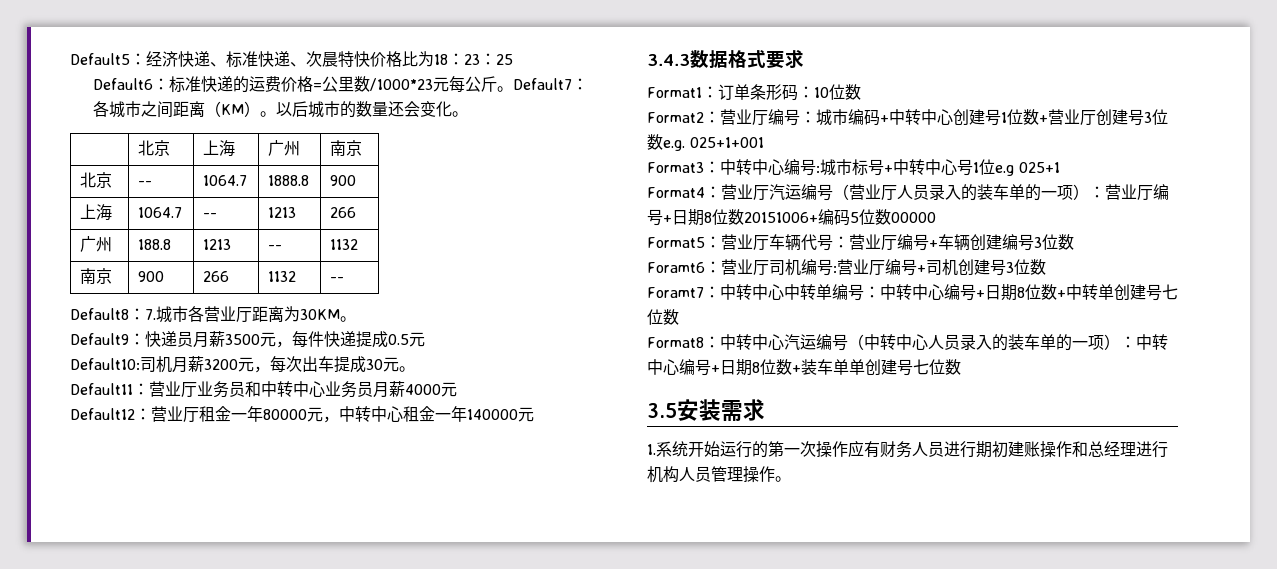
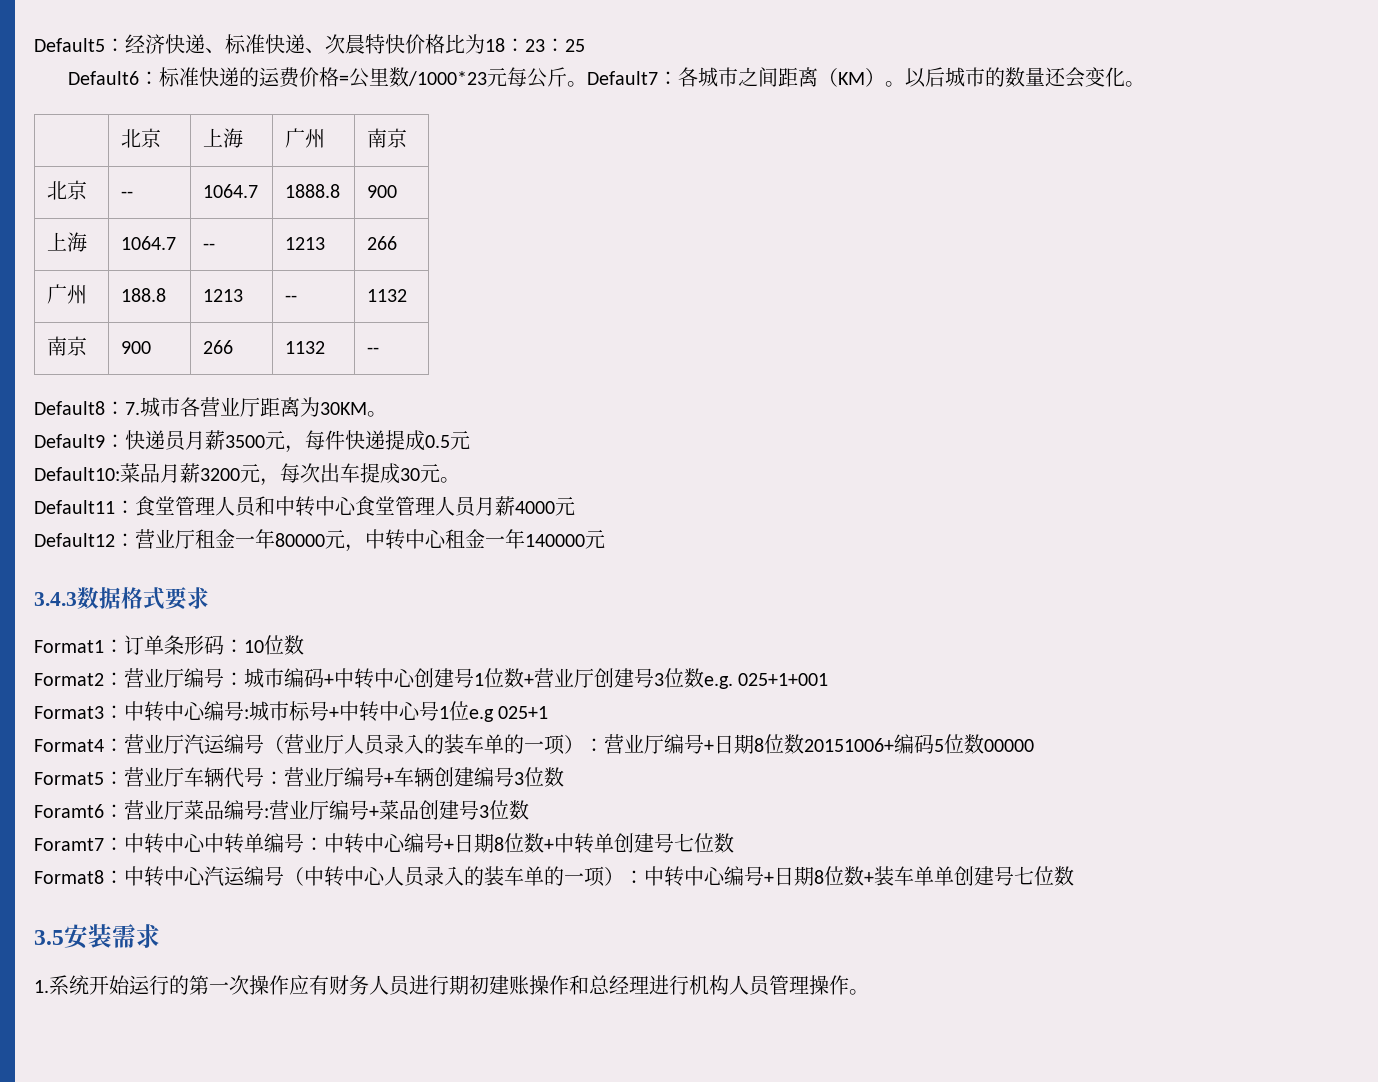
[140,356,172,373] 司机 -> [120,463,160,483] 菜品
[149,381,229,398] 营业厅业务 -> [135,496,235,516] 食堂管理人
[325,381,357,398] 业务 -> [355,496,455,516] 食堂管理人
[769,259,801,276] 司机 -> [184,800,224,820] 菜品
[926,259,958,276] 司机 -> [379,800,419,820] 菜品

